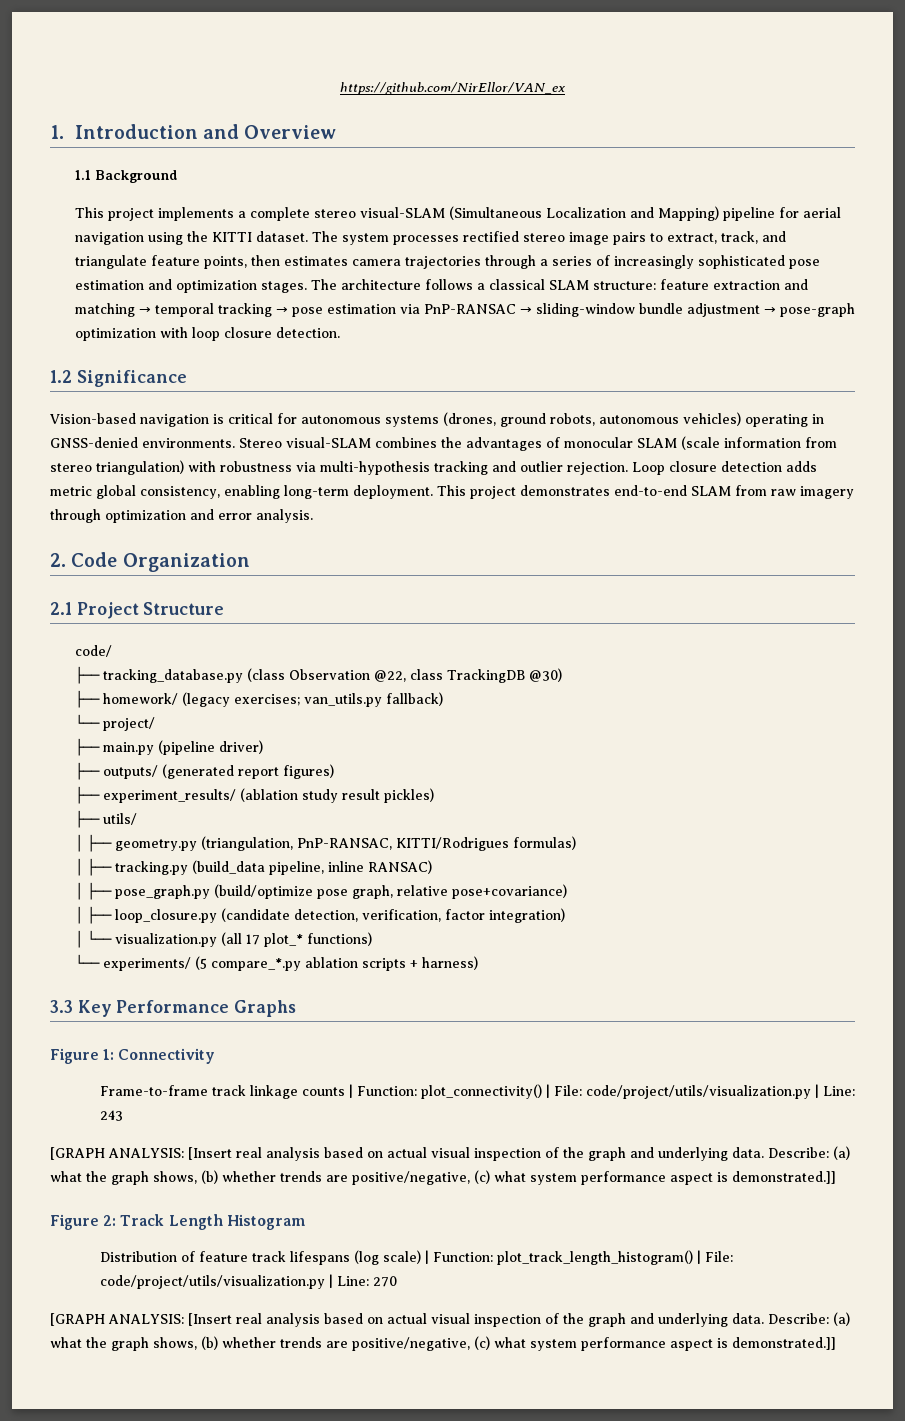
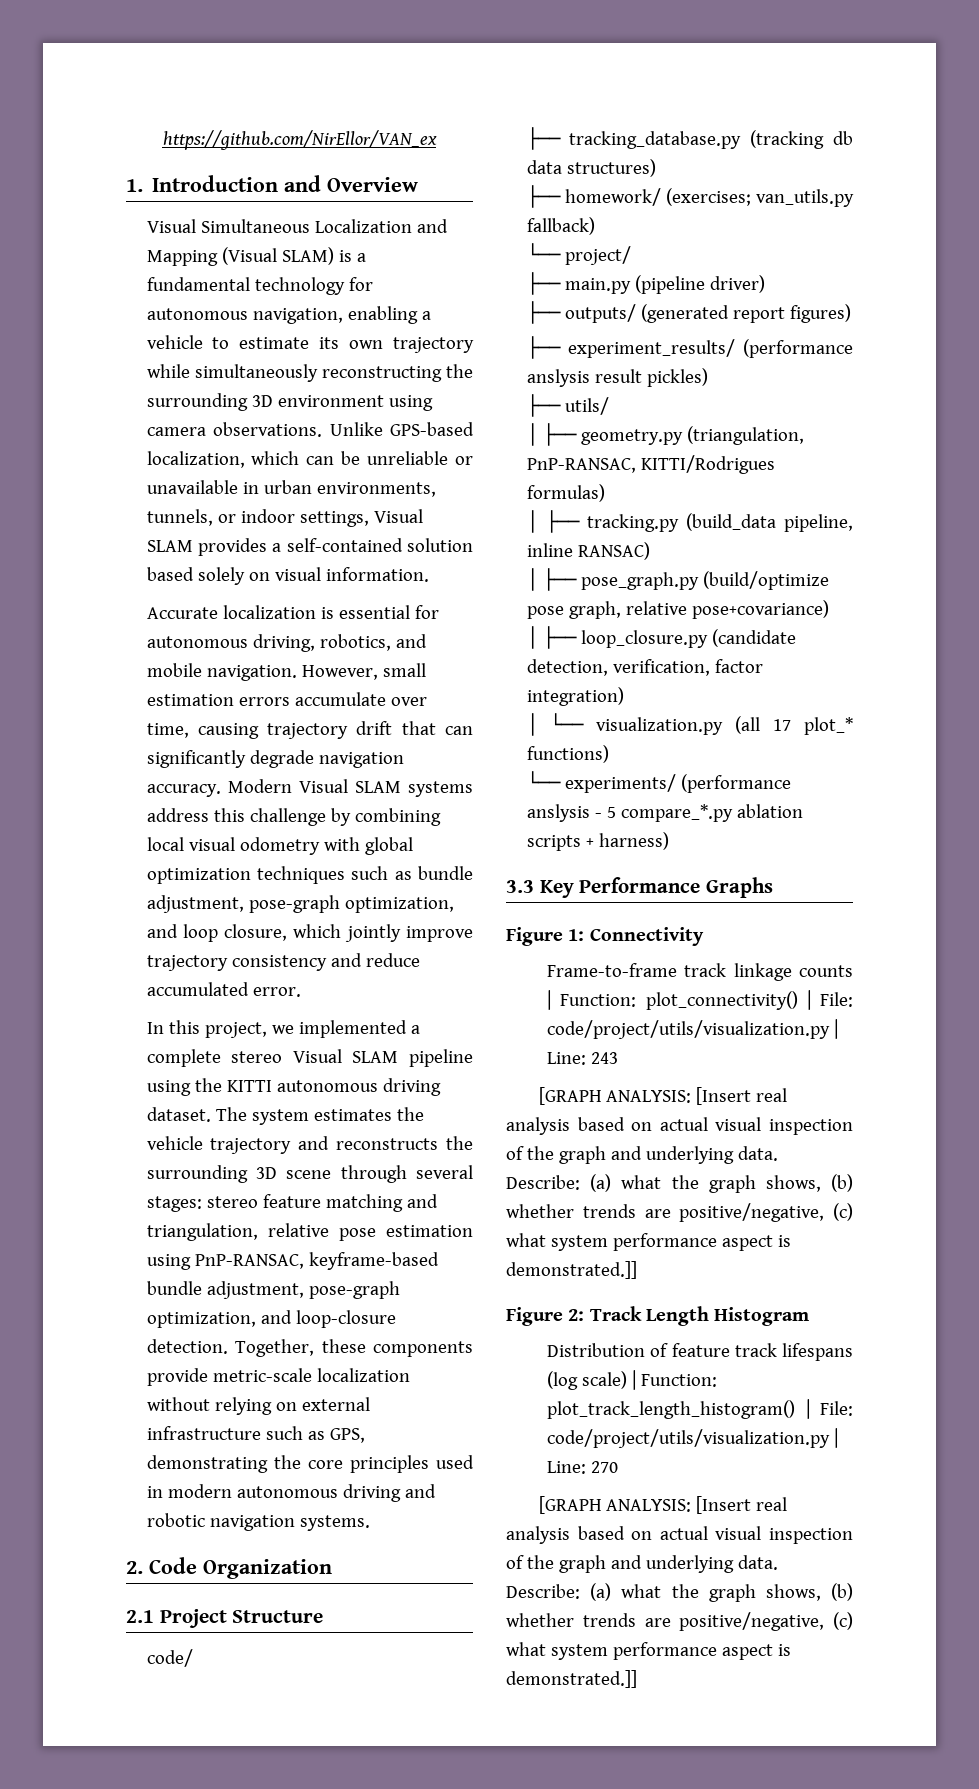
[74,170,177,183] [74,206,841,221] [74,232,144,245] 1.1 Background // This project implements a complete stereo visual-SLAM (Simultaneous Localization and Mapping) pipeline for aerial navigation -> [146,219,448,233] [146,247,366,266] [146,277,373,295] [146,306,431,324] [146,335,474,353] [146,364,473,382] [146,393,433,411] [146,422,474,437] [146,451,473,468] [146,480,436,497] [146,509,423,527] [146,538,473,556] [146,567,429,585] [146,605,439,619] [146,634,427,652] [146,663,426,681] [146,692,427,706] [146,721,473,739] [146,750,404,768] [146,779,473,797] [146,808,441,826] [146,837,413,855] [146,866,473,884] [146,895,454,913] [146,924,473,942] [146,953,420,971] [146,982,301,997] [146,1020,420,1038] [146,1049,473,1067] Visual Simultaneous Localization and Mapping (Visual SLAM) is a fundamental technology for autonomous navigation, enabling a vehicle to estimate its own trajectory while simultaneously reconstructing the surrounding 3D environment using camera observations. Unlike GPS-based localization, which can be unreliable or unavailable in urban environments, tunnels, or indoor settings, Visual SLAM provides a self-contained solution based solely on visual information. // Accurate localization is essential for autonomous driving, robotics, and mobile navigation. However, small estimation errors accumulate over time, causing trajectory drift that can significantly degrade navigation accuracy. Modern Visual SLAM systems address this challenge by combining local visual odometry with global optimization techniques such as bundle adjustment, pose-graph optimization, and loop closure, which jointly improve trajectory consistency and reduce accumulated error. // In this project, we implemented a complete stereo Visual SLAM pipeline
(252, 237) none -> [276,1078,441,1096] autonomous driving
[392,231,786,245] [74,255,820,269] [74,279,808,293] [74,303,855,317] [74,327,340,341] [50,370,187,387] [50,412,824,427] [50,436,837,451] [50,460,817,475] [50,485,854,499] [50,509,313,523] processes rectified stereo image pairs to extract, track, and triangulate feature points, then estimates camera trajectories through a series of increasingly sophisticated pose estimation and optimization stages. The architecture follows a classical SLAM structure: feature extraction and matching → temporal tracking → pose estimation via PnP-RANSAC → sliding-window bundle adjustment → pose-graph optimization with loop closure detection. // 1.2 Significance // Vision-based navigation is critical for autonomous systems (drones, ground robots, autonomous vehicles) operating in GNSS-denied environments. Stereo visual-SLAM combines the advantages of monocular SLAM (scale information from stereo triangulation) with robustness via multi-hypothesis tracking and outlier rejection. Loop closure detection adds metric global consistency, enabling long-term deployment. This project demonstrates end-to-end SLAM from raw imagery through optimization and error analysis. -> [313,1107,424,1121] [146,1136,473,1154] [146,1165,473,1183] [146,1194,438,1212] [146,1223,473,1241] [146,1252,439,1270] [146,1281,400,1299] [146,1310,396,1328] [146,1339,473,1357] [146,1368,410,1386] [146,1397,370,1415] [146,1426,365,1443] [146,1455,474,1473] [146,1484,436,1502] [146,1513,370,1531] estimates the vehicle trajectory and reconstructs the surrounding 3D scene through several stages: stereo feature matching and triangulation, relative pose estimation using PnP-RANSAC, keyframe-based bundle adjustment, pose-graph optimization, and loop-closure detection. Together, these components provide metric-scale localization without relying on external infrastructure such as GPS, demonstrating the core principles used in modern autonomous driving and robotic navigation systems.
[246,668,562,683] (class Observation @22, class TrackingDB @30) -> [750,130,853,149] [526,159,656,177] (tracking db data structures)
[181,692,300,707] (legacy exercises; -> [665,188,751,206] (exercises;
[239,788,338,803] (ablation study -> [743,339,853,358] [526,369,590,387] (performance anslysis
[194,956,207,970] (5 -> [680,774,791,793] [526,804,616,822] (performance anslysis - 5

